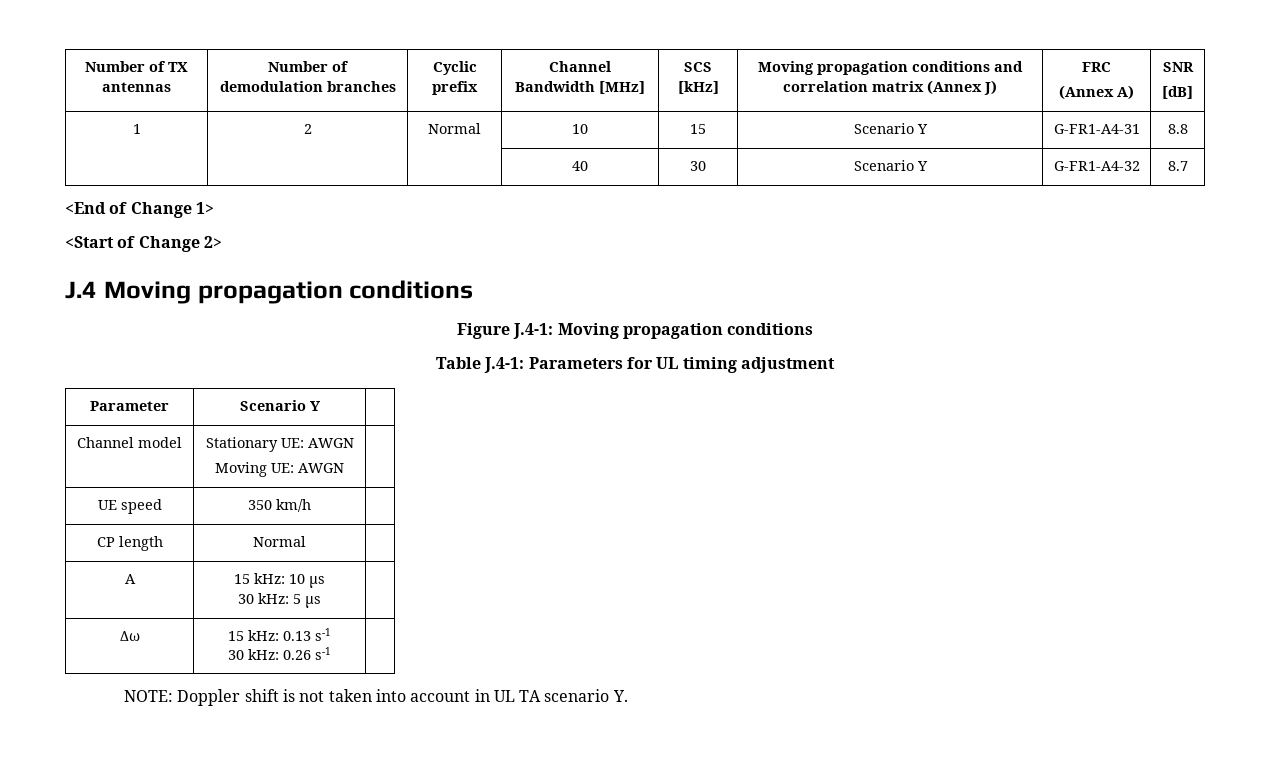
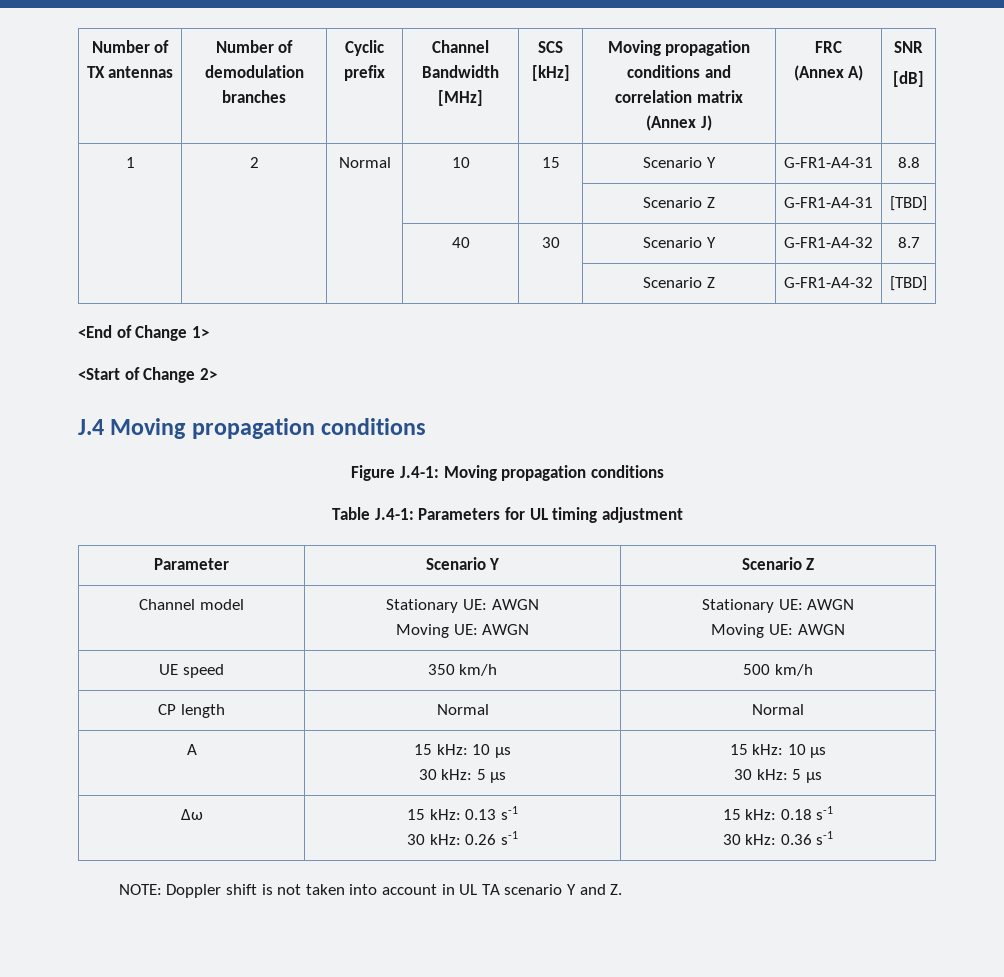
(1188, 129) none -> [643,197,715,208] [784,197,873,208] [890,196,927,211] // | | | | | Scenario Z | G-FR1-A4-31 | [TBD]
(1188, 166) none -> [643,277,715,288] [784,277,873,288] [890,276,927,291] // | | | | | Scenario Z | G-FR1-A4-32 | [TBD]
(321, 406) none -> [741,557,815,570] Scenario Z
(344, 468) none -> [701,599,855,613] [711,624,845,638] Stationary UE: AWGN // Moving UE: AWGN
(311, 505) none -> [743,664,813,676] 500 km/h
(306, 541) none -> [752,704,805,715] Normal
(321, 602) none -> [729,744,827,758] [734,769,822,783] 15 kHz: 10 μs // 30 kHz: 5 μs
(331, 653) none -> [722,806,834,820] [722,831,834,845] 15 kHz: 0.18 s-1 // 30 kHz: 0.36 s-1
[612,690,628,702] Y. -> [566,884,623,895] Y and Z.

